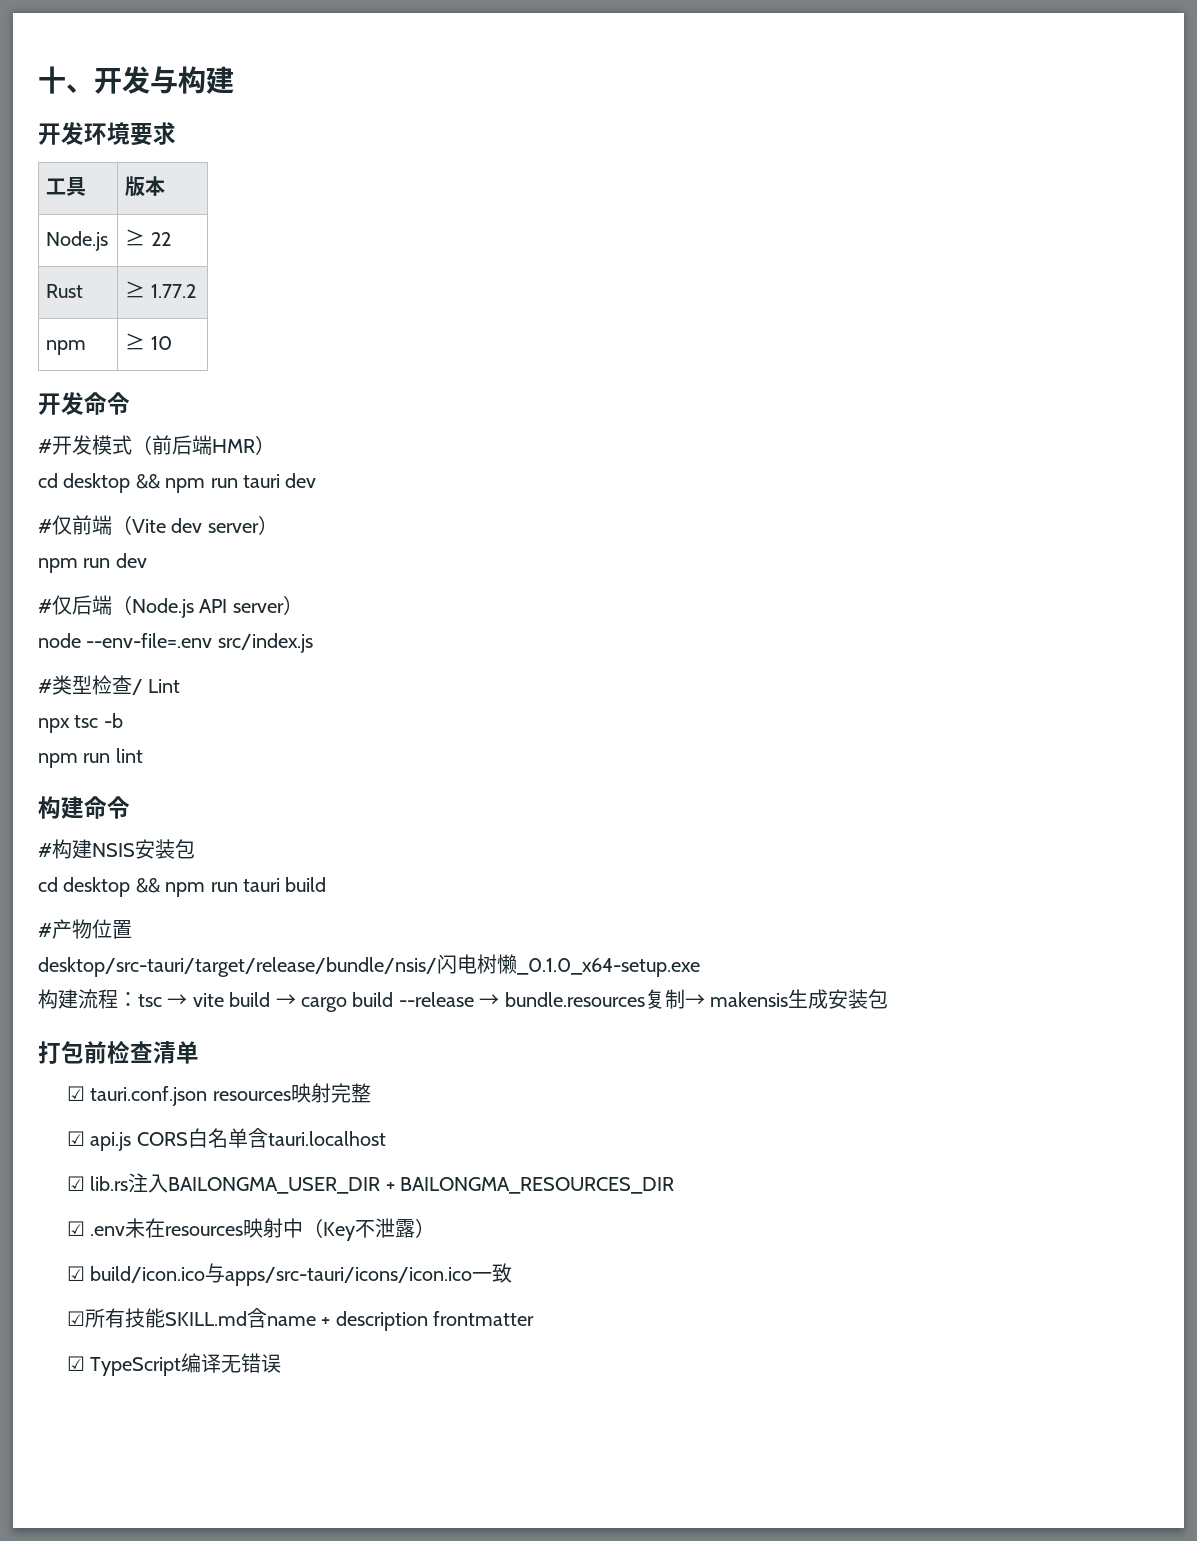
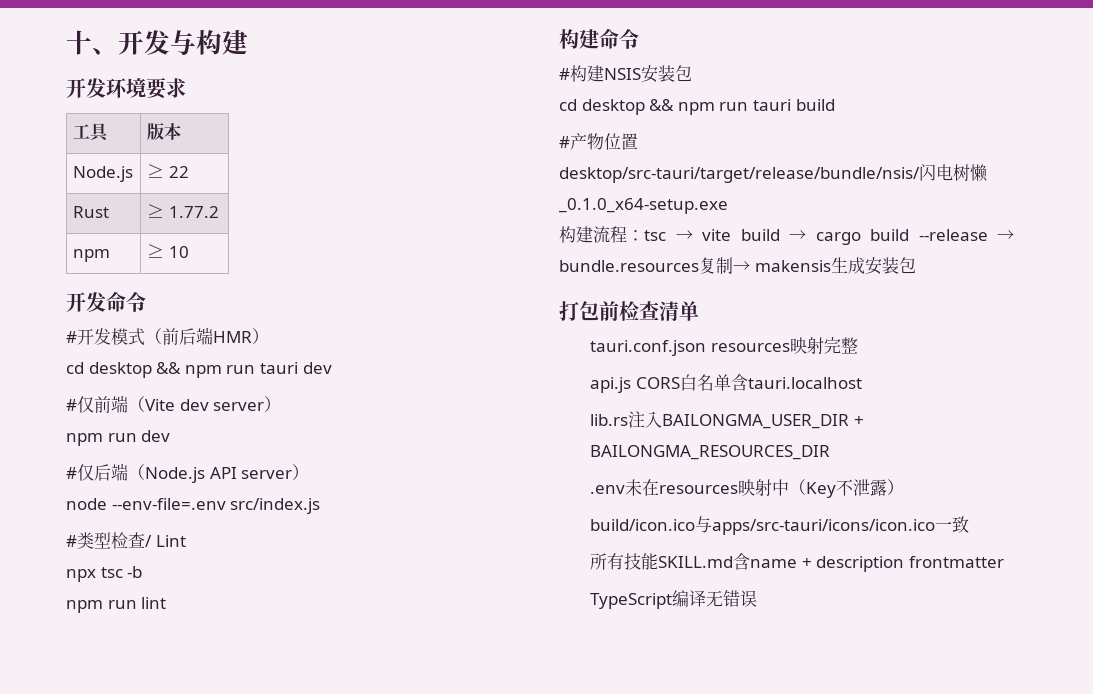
[66,1086,85,1101] ☑ -> (699, 311) none
[66,1131,85,1146] ☑ -> (858, 345) none
[66,1176,85,1191] ☑ -> (862, 383) none
[66,1221,85,1236] ☑ -> (831, 452) none
[66,1266,85,1281] ☑ -> (905, 487) none
[66,1311,85,1326] ☑ -> (970, 524) none
[66,1356,85,1371] ☑ -> (1004, 562) none

